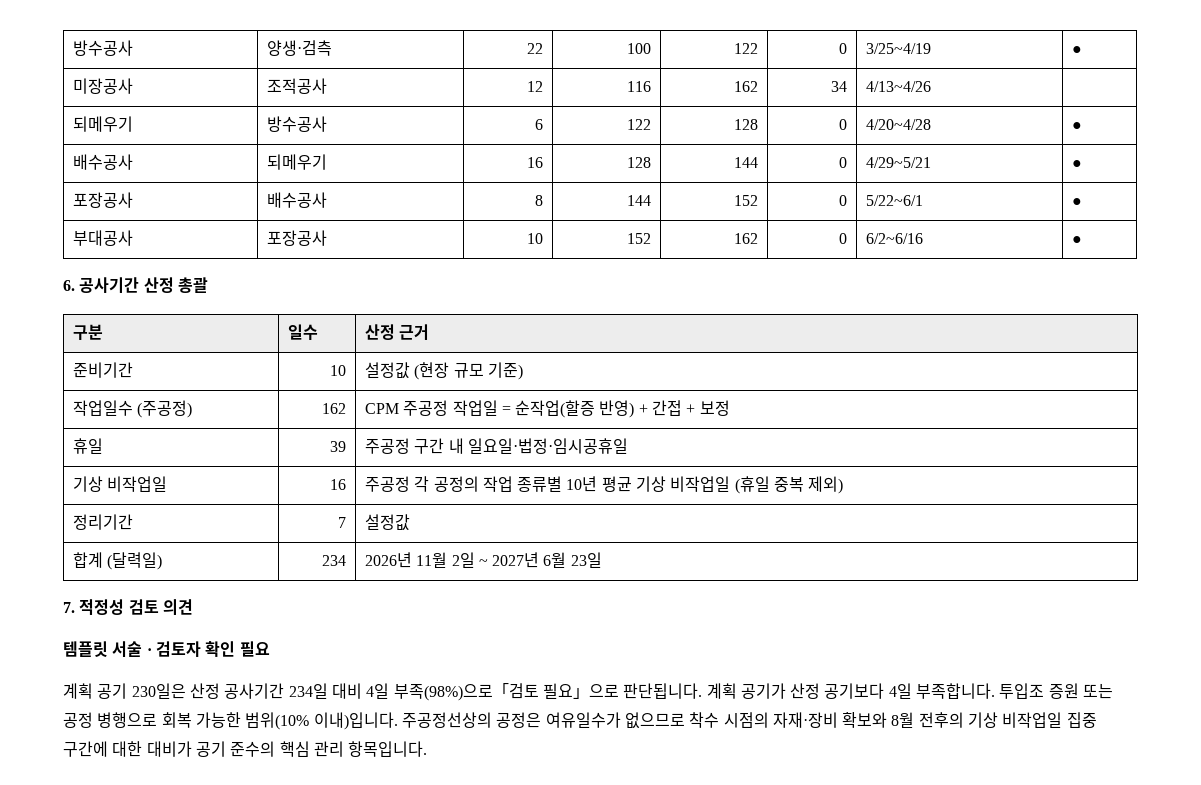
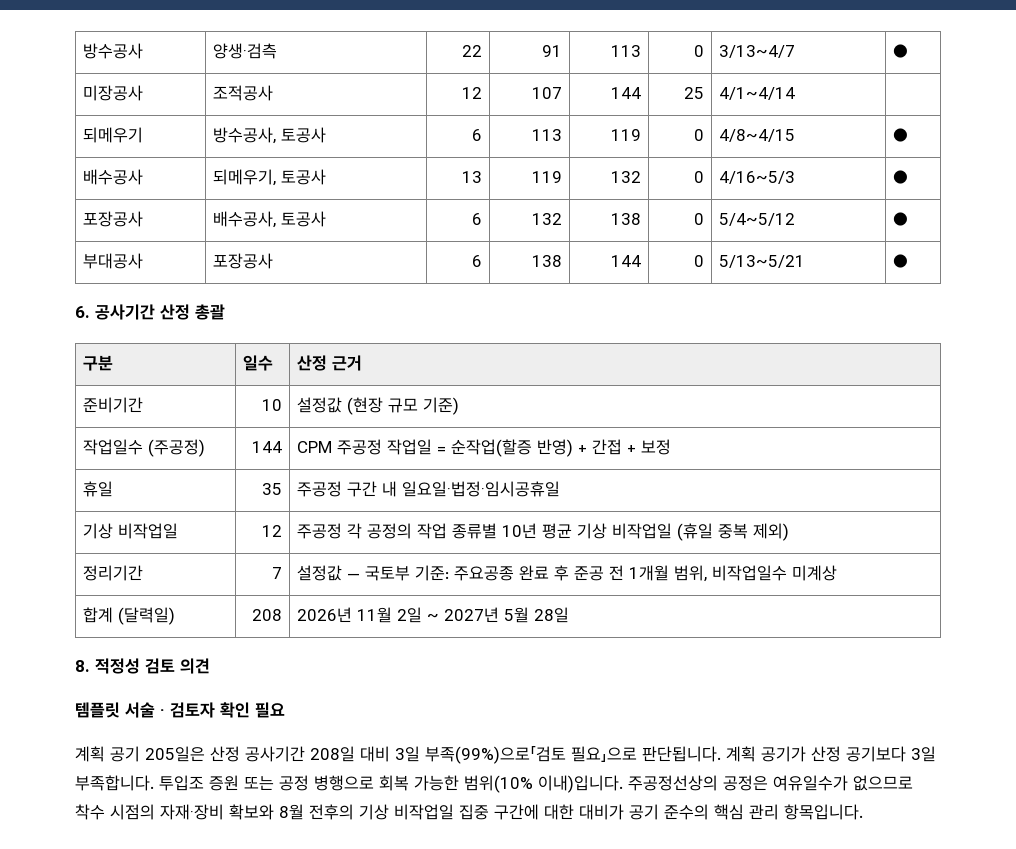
[627,43,652,54] [734,43,759,54] [839,43,848,54] [865,43,931,54] 100 | 122 | 0 | 3/25~4/19 -> [541,45,562,57] [610,45,641,57] [693,45,704,57] [719,45,796,58] 91 | 113 | 0 | 3/13~4/7
[627,81,652,92] [734,81,759,92] [831,81,848,92] [865,81,931,92] [72,116,133,132] [266,116,327,132] [535,119,544,130] [627,119,652,130] [734,119,759,130] [839,119,848,130] [865,119,931,130] 116 | 162 | 34 | 4/13~4/26 | // 되메우기 | 방수공사 | 6 | 122 | 128 | 0 | 4/20~4/28 -> [531,87,562,99] [610,87,641,99] [683,87,704,99] [719,87,796,100] [83,127,144,143] [213,127,327,144] [471,129,482,141] [531,129,562,141] [610,129,641,141] [693,129,704,141] [719,129,796,142] 107 | 144 | 25 | 4/1~4/14 | // 되메우기 | 방수공사, 토공사 | 6 | 113 | 119 | 0 | 4/8~4/15
[266,154,327,170] [527,157,544,168] [627,157,652,168] [734,157,759,168] [839,157,848,168] [865,157,931,168] 되메우기 | 16 | 128 | 144 | 0 | 4/29~5/21 -> [213,169,327,186] [461,171,482,183] [531,171,562,183] [610,171,641,183] [693,171,704,183] [719,171,796,184] 되메우기, 토공사 | 13 | 119 | 132 | 0 | 4/16~5/3
[266,192,327,208] [535,195,544,206] [627,195,652,206] [734,195,759,206] [839,195,848,206] [865,195,923,206] 배수공사 | 8 | 144 | 152 | 0 | 5/22~6/1 -> [213,211,327,228] [471,213,482,225] [531,213,562,225] [610,213,641,225] [693,213,704,225] [719,213,796,226] 배수공사, 토공사 | 6 | 132 | 138 | 0 | 5/4~5/12
[527,233,544,244] [627,233,652,244] [734,233,759,244] [839,233,848,244] [865,233,923,244] 10 | 152 | 162 | 0 | 6/2~6/16 -> [471,255,482,267] [531,255,562,267] [610,255,641,267] [693,255,704,267] [719,255,806,268] 6 | 138 | 144 | 0 | 5/13~5/21
[322,403,347,414] 162 -> [251,441,282,453] 144
[330,441,347,452] 39 -> [261,483,282,495] 35
[330,479,347,490] 16 -> [261,525,282,537] 12
(410, 522) none -> [347,565,838,582] — 국토부 기준: 주요공종 완료 후 준공 전 1개월 범위, 비작업일수 미계상
[322,555,347,566] 234 -> [251,609,282,621] 208
[543,552,602,568] [63,602,75,613] 6월 23일 // 7. -> [504,607,570,623] [75,660,90,672] 5월 28일 // 8.
[131,683,186,699] 230일은 -> [145,746,205,762] 205일은
[288,683,493,701] 234일 대비 4일 부족(98%)으로 -> [310,746,530,764] 208일 대비 3일 부족(99%)으로
[888,683,912,699] 4일 -> [911,746,936,762] 3일

